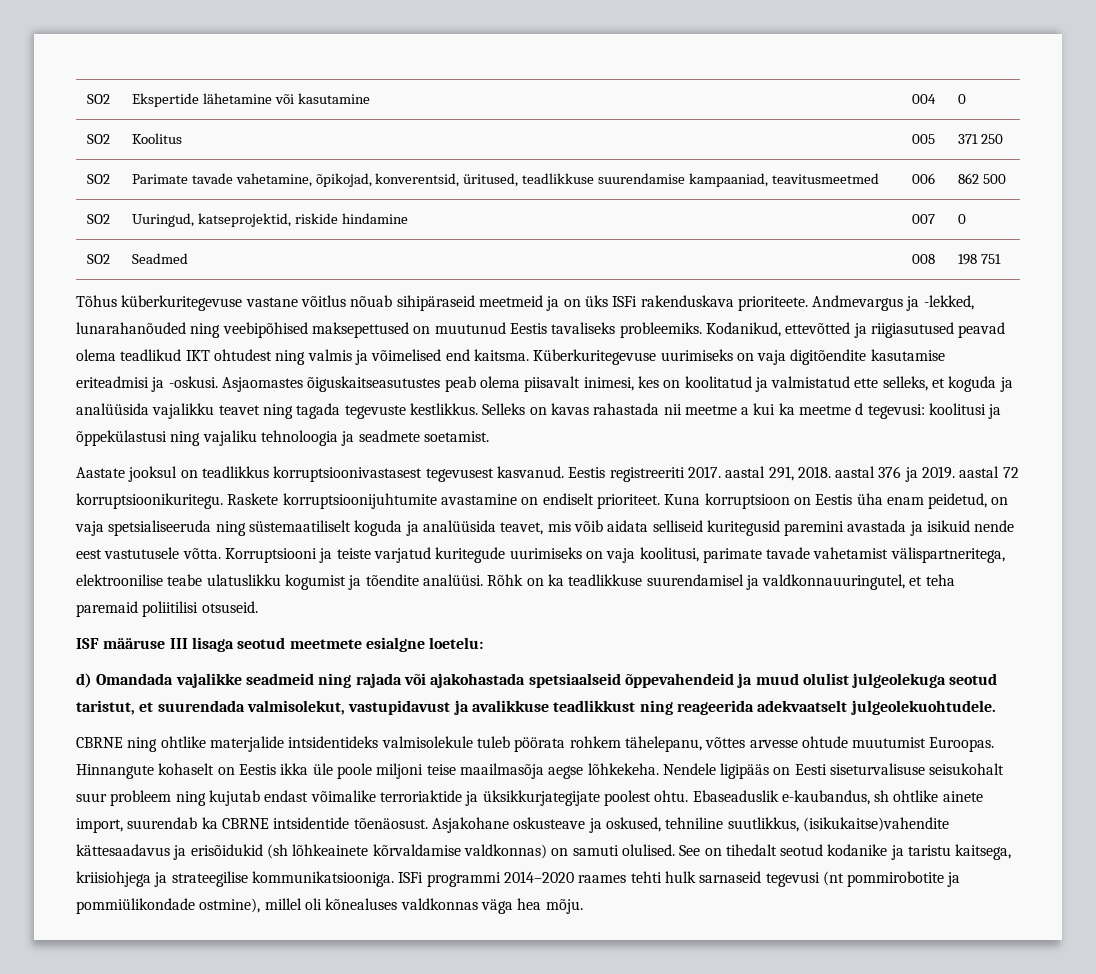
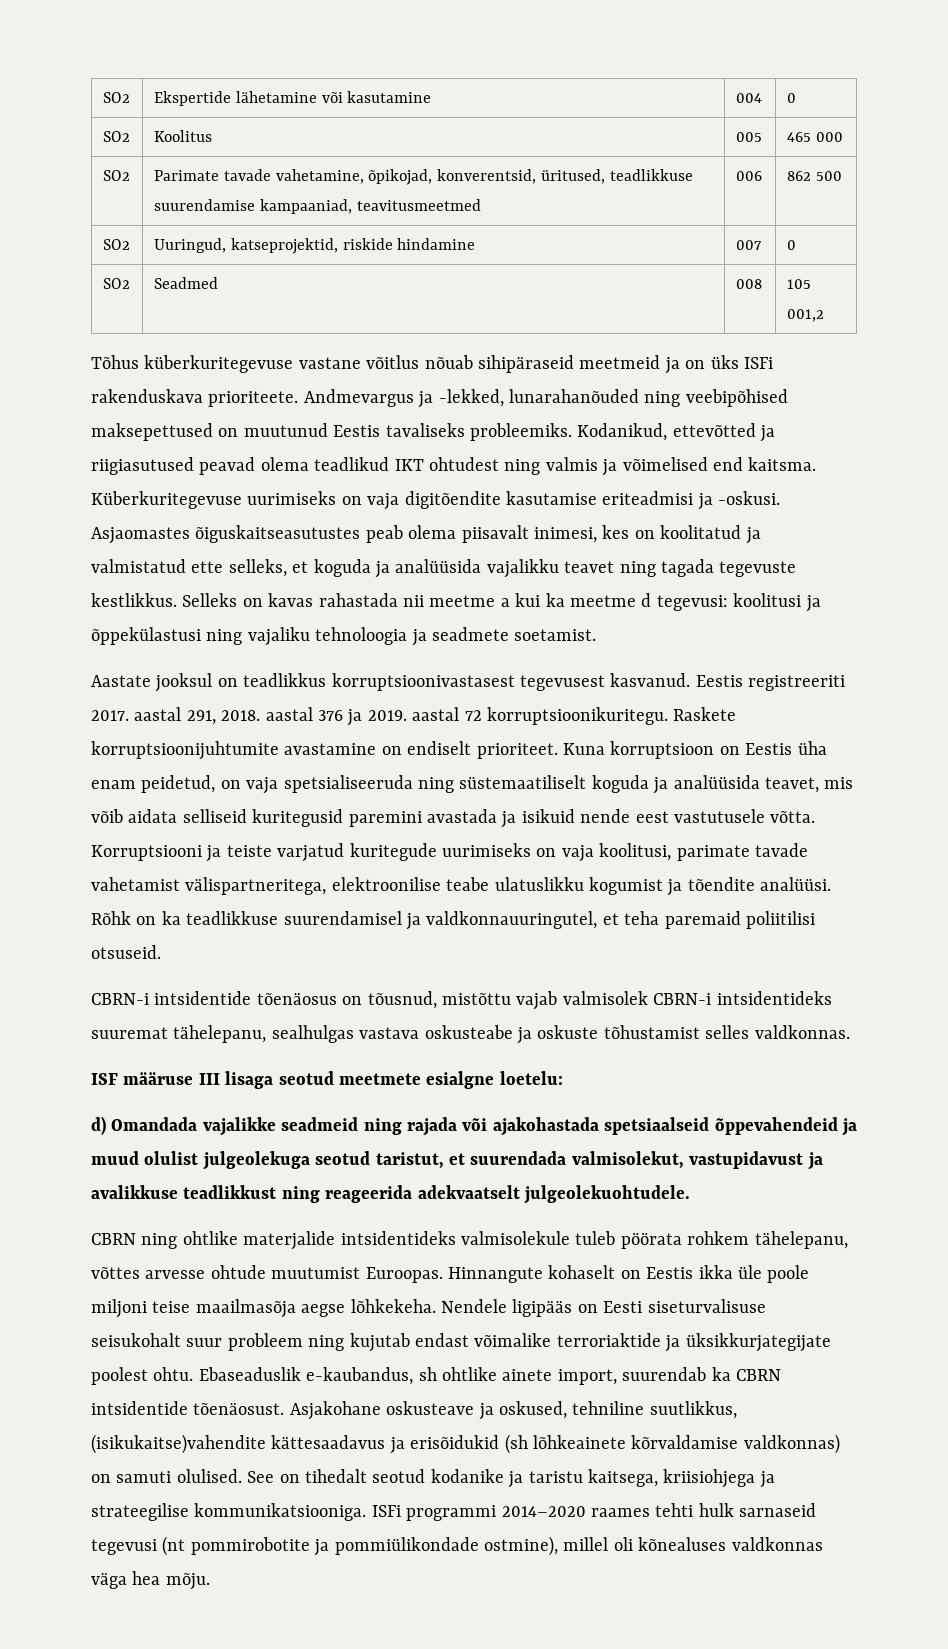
[957,134,1003,144] 371 250 -> [786,132,843,142] 465 000
[957,254,1001,265] 198 751 -> [786,279,811,289] [786,309,824,322] 105 001,2
(258, 607) none -> [91,991,832,1010] [91,1025,850,1044] // CBRN-i intsidentide tõenäosus on tõusnud, mistõttu vajab valmisolek CBRN-i intsidentideks suuremat tähelepanu, sealhulgas vastava oskusteabe ja oskuste tõhustamist selles valdkonnas.
[76,737,123,748] CBRNE -> [91,1233,136,1245] CBRN
[221,818,269,829] CBRNE -> [735,1369,781,1381] CBRN

